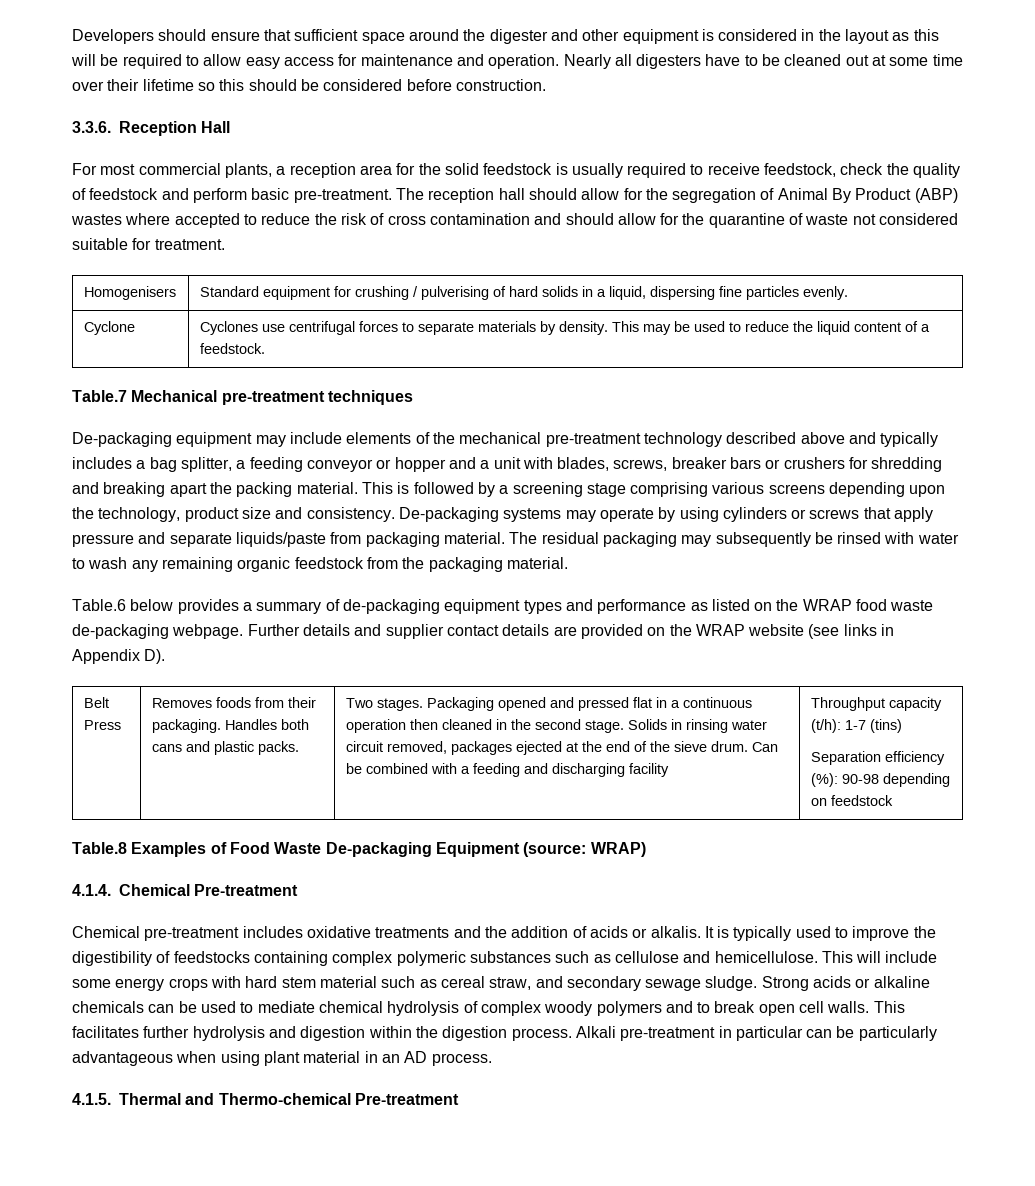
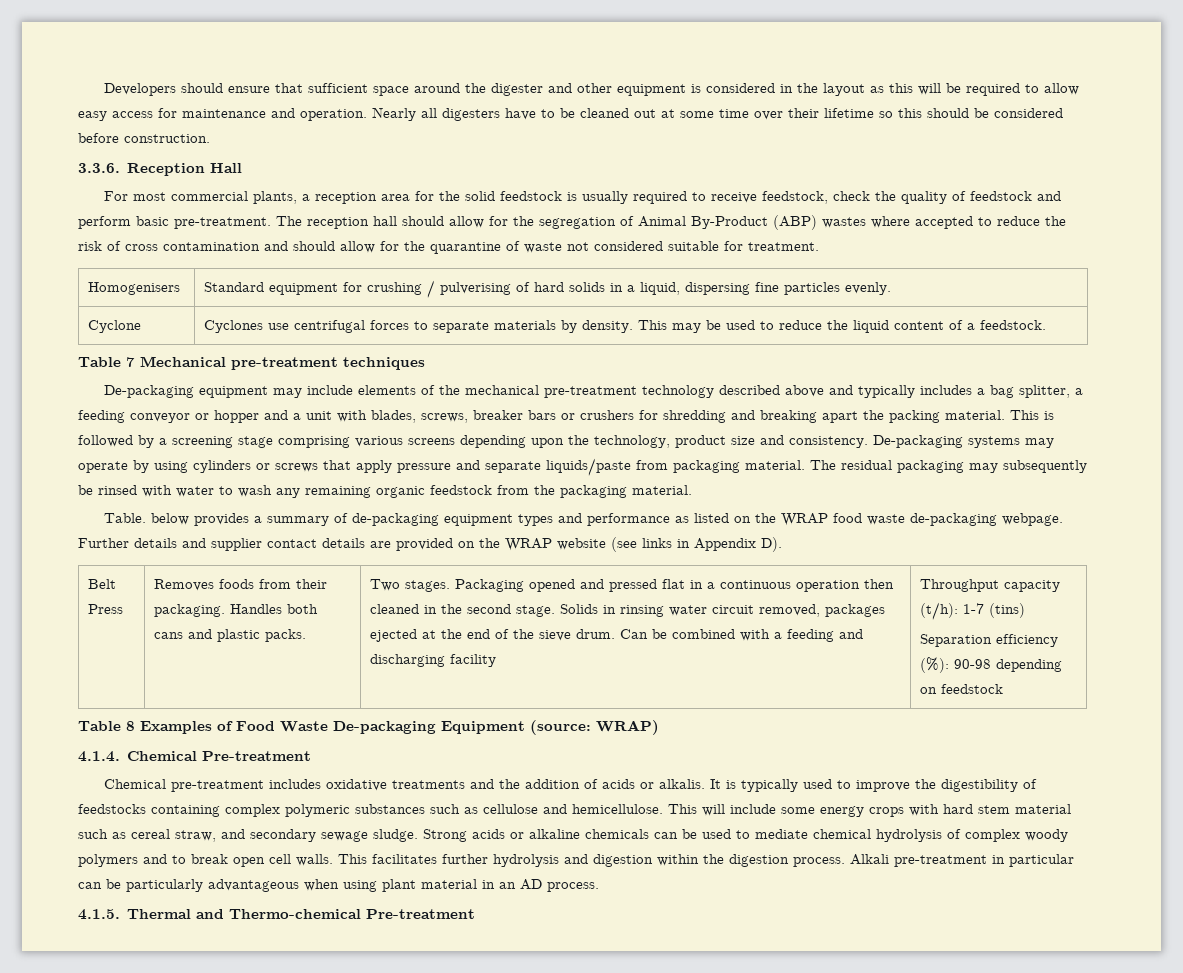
[832,188,912,203] By Product -> [691,216,768,229] By-Product
[72,390,127,402] Table.7 -> [78,357,135,367] Table 7
[72,599,126,611] Table.6 -> [104,513,147,523] Table.
[72,842,127,854] Table.8 -> [78,721,135,731] Table 8

